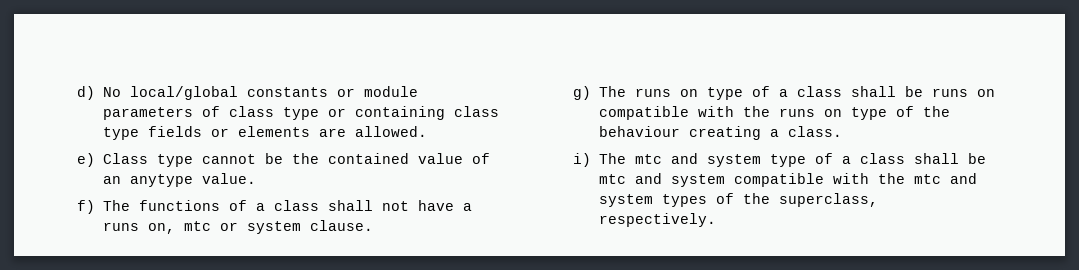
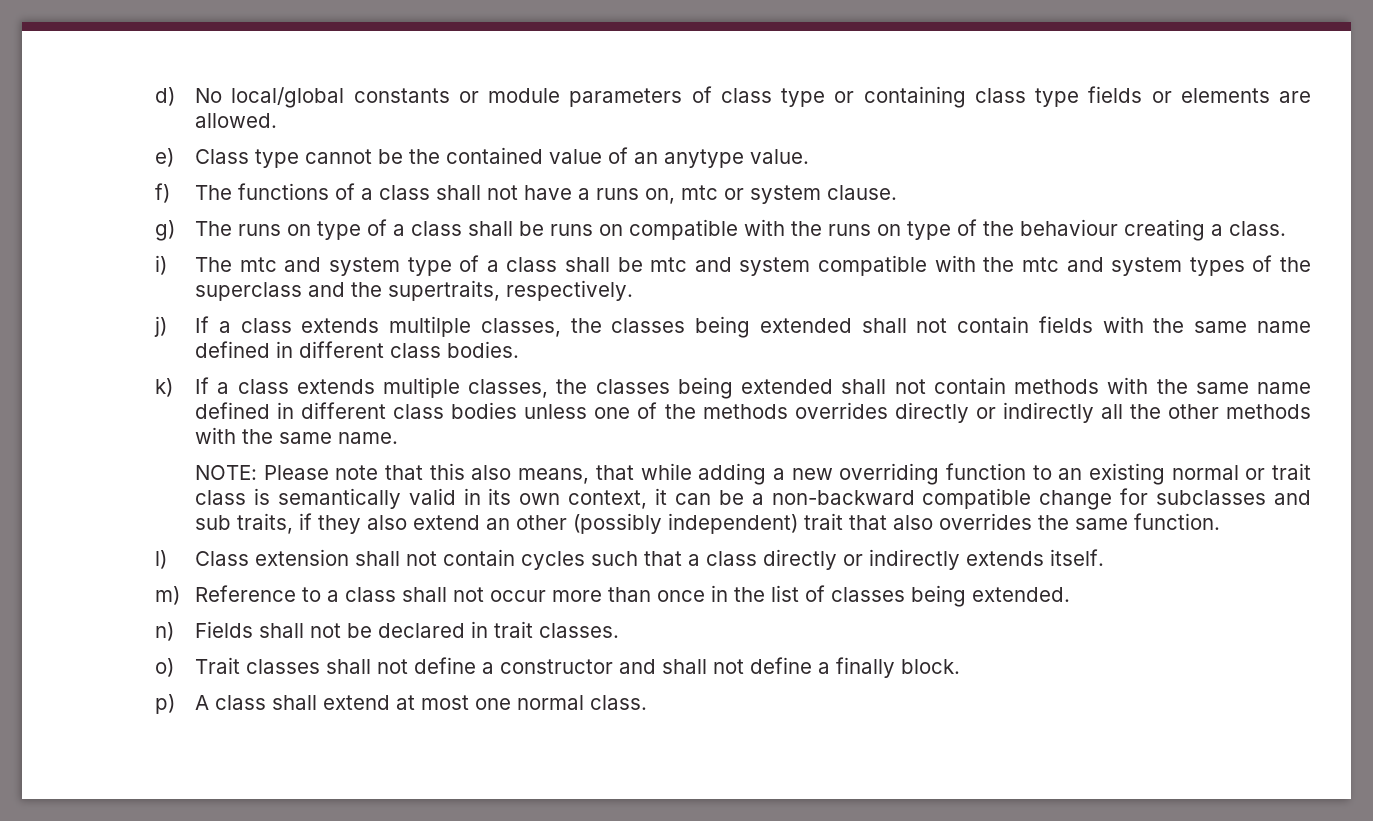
[778,193,878,207] [598,213,716,227] superclass, respectively. -> [195,280,634,301] [154,316,1311,338] [195,341,520,358] [155,377,1311,399] [195,402,1311,423] [195,427,399,444] [195,463,1311,485] [195,488,1311,510] [195,513,1221,534] [155,549,1105,570] [155,585,1071,607] [155,621,620,641] [155,657,961,678] [155,694,648,714] superclass and the supertraits, respectively. // j) If a class extends multilple classes, the classes being extended shall not contain fields with the same name defined in different class bodies. // k) If a class extends multiple classes, the classes being extended shall not contain methods with the same name defined in different class bodies unless one of the methods overrides directly or indirectly all the other methods with the same name. // NOTE: Please note that this also means, that while adding a new overriding function to an existing normal or trait class is semantically valid in its own context, it can be a non-backward compatible change for subclasses and sub traits, if they also extend an other (possibly independent) trait that also overrides the same function. // l) Class extension shall not contain cycles such that a class directly or indirectly extends itself. // m) Reference to a class shall not occur more than once in the list of classes being extended. // n) Fields shall not be declared in trait classes. // o) Trait classes shall not define a constructor and shall not define a finally block. // p) A class shall extend at most one normal class.

